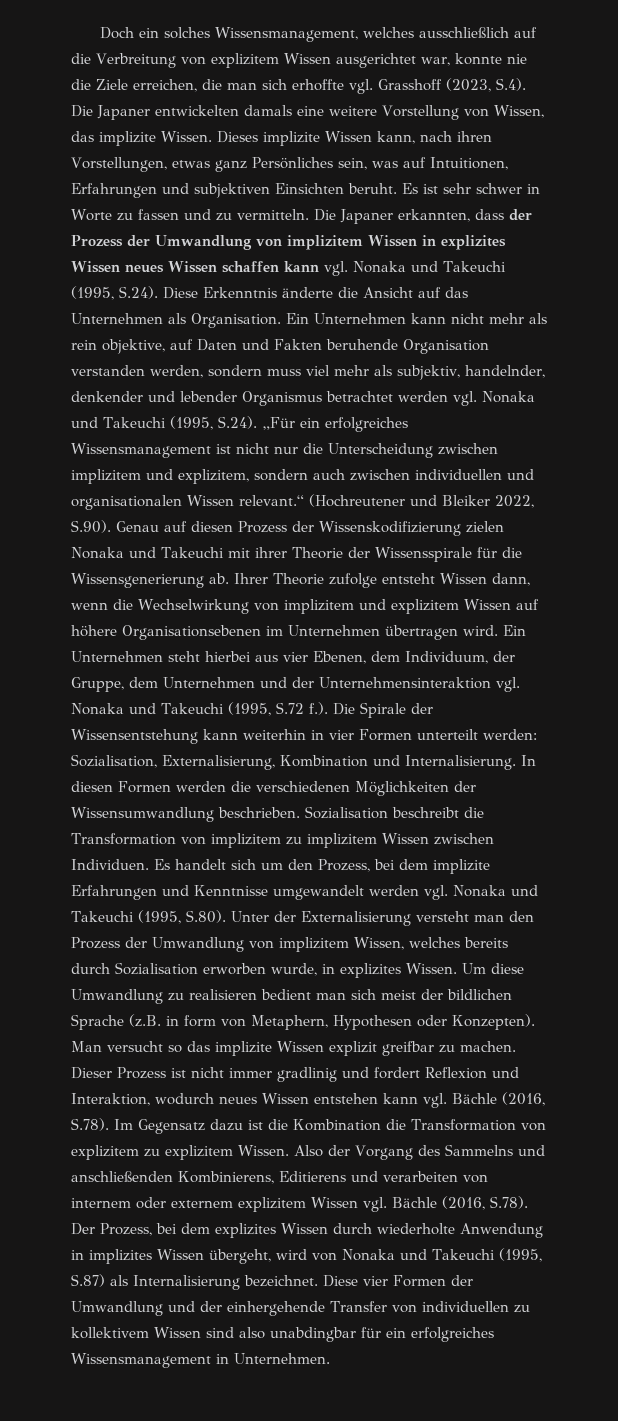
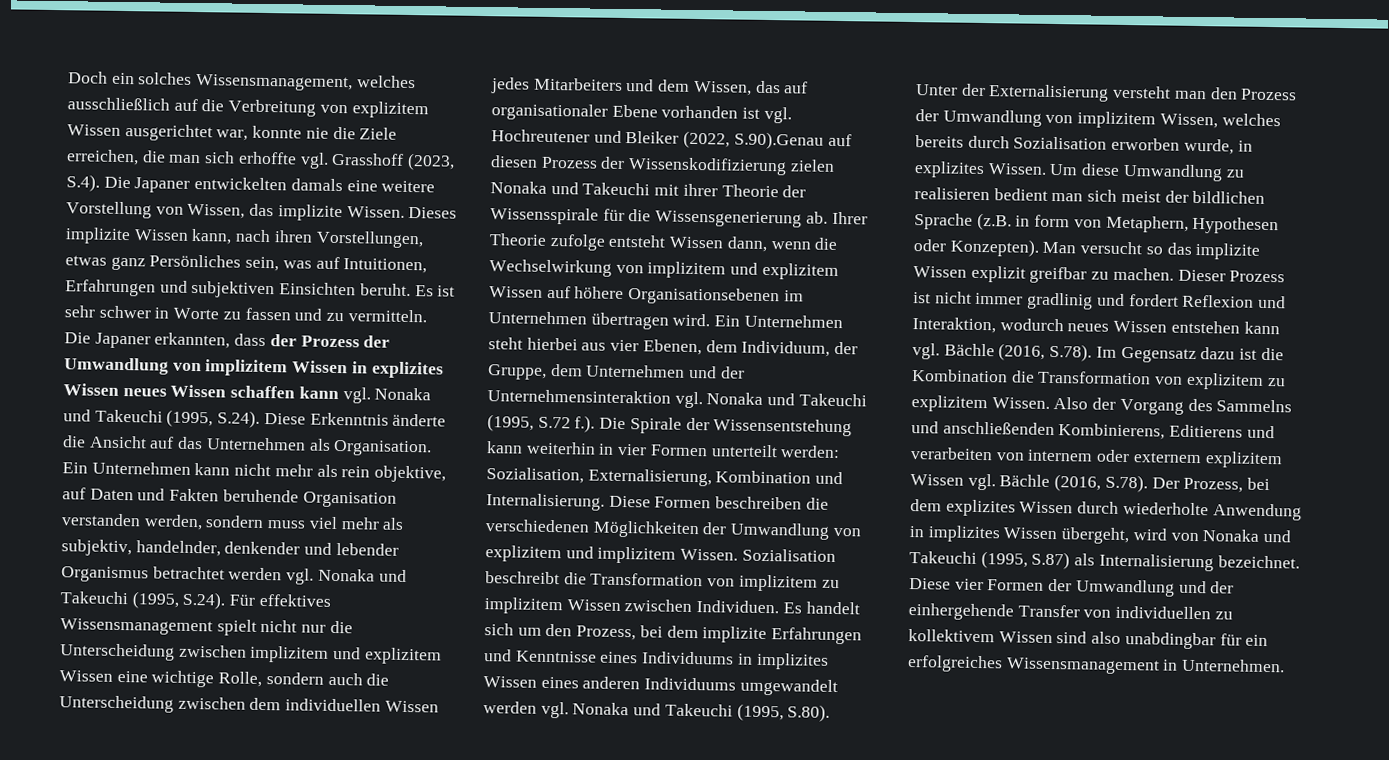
[261,417,408,432] [71,443,231,458] „Für ein erfolgreiches Wissensmanagement ist -> [229,593,331,607] [60,618,257,636] Für effektives Wissensmanagement spielt
[178,469,534,484] [71,494,534,510] [71,520,159,533] explizitem, sondern auch zwischen individuellen und organisationalen Wissen relevant.“ (Hochreutener und Bleiker 2022, S.90). Genau -> [364,647,442,665] [59,670,390,688] [59,695,439,713] [490,77,809,96] [491,103,792,124] [491,129,824,150] explizitem Wissen eine wichtige Rolle, sondern auch die Unterscheidung zwischen dem individuellen Wissen jedes Mitarbeiters und dem Wissen, das auf organisationaler Ebene vorhanden ist vgl. Hochreutener und Bleiker (2022, S.90).Genau
[521,755,536,766] [71,781,476,796] [71,807,300,822] In diesen Formen werden die verschiedenen Möglichkeiten der Wissensumwandlung beschrieben. -> [608,495,829,510] [485,519,861,540] [485,545,739,564] Diese Formen beschreiben die verschiedenen Möglichkeiten der Umwandlung von explizitem und implizitem Wissen.
(268, 890) none -> [600,651,829,670] [483,676,737,691] eines Individuums in implizites Wissen eines anderen Individuums

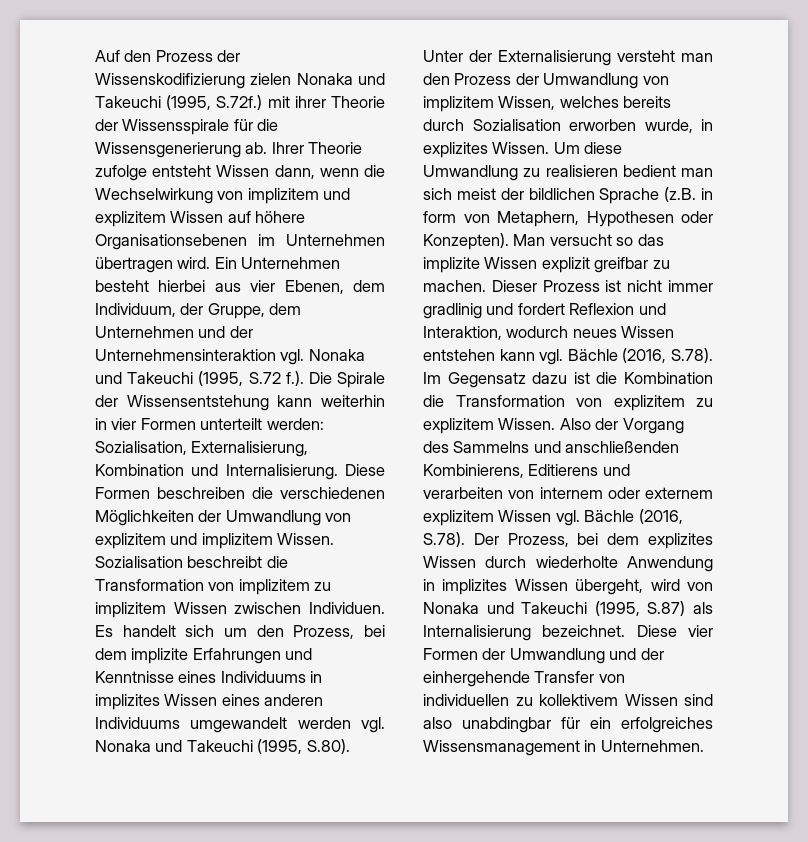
[68,71,416,92] [67,97,429,119] [67,124,398,142] [66,149,456,171] [66,174,436,193] [66,201,458,222] [65,227,424,249] [65,254,428,274] [65,279,456,299] [64,305,427,323] [64,332,391,349] [64,357,444,379] [63,383,432,404] [63,409,447,428] [63,435,433,457] [62,461,447,483] [62,487,397,508] [61,513,405,531] [61,539,399,557] [61,566,407,585] [60,591,331,610] [60,618,353,636] [60,643,442,665] [59,670,390,688] [59,695,439,713] [490,77,809,96] [491,103,792,124] [491,129,852,150] [490,155,538,168] Doch ein solches Wissensmanagement, welches ausschließlich auf die Verbreitung von explizitem Wissen ausgerichtet war, konnte nie die Ziele erreichen, die man sich erhoffte vgl. Grasshoff (2023, S.4). Die Japaner entwickelten damals eine weitere Vorstellung von Wissen, das implizite Wissen. Dieses implizite Wissen kann, nach ihren Vorstellungen, etwas ganz Persönliches sein, was auf Intuitionen, Erfahrungen und subjektiven Einsichten beruht. Es ist sehr schwer in Worte zu fassen und zu vermitteln. Die Japaner erkannten, dass der Prozess der Umwandlung von implizitem Wissen in explizites Wissen neues Wissen schaffen kann vgl. Nonaka und Takeuchi (1995, S.24). Diese Erkenntnis änderte die Ansicht auf das Unternehmen als Organisation. Ein Unternehmen kann nicht mehr als rein objektive, auf Daten und Fakten beruhende Organisation verstanden werden, sondern muss viel mehr als subjektiv, handelnder, denkender und lebender Organismus betrachtet werden vgl. Nonaka und Takeuchi (1995, S.24). Für effektives Wissensmanagement spielt nicht nur die Unterscheidung zwischen implizitem und explizitem Wissen eine wichtige Rolle, sondern auch die Unterscheidung zwischen dem individuellen Wissen jedes Mitarbeiters und dem Wissen, das auf organisationaler Ebene vorhanden ist vgl. Hochreutener und Bleiker (2022, S.90).Genau auf diesen -> [95,50,152,62] Auf den
(651, 189) none -> [166,95,263,110] (1995, S.72f.)
[488,337,523,350] steht -> [95,280,149,292] besteht

